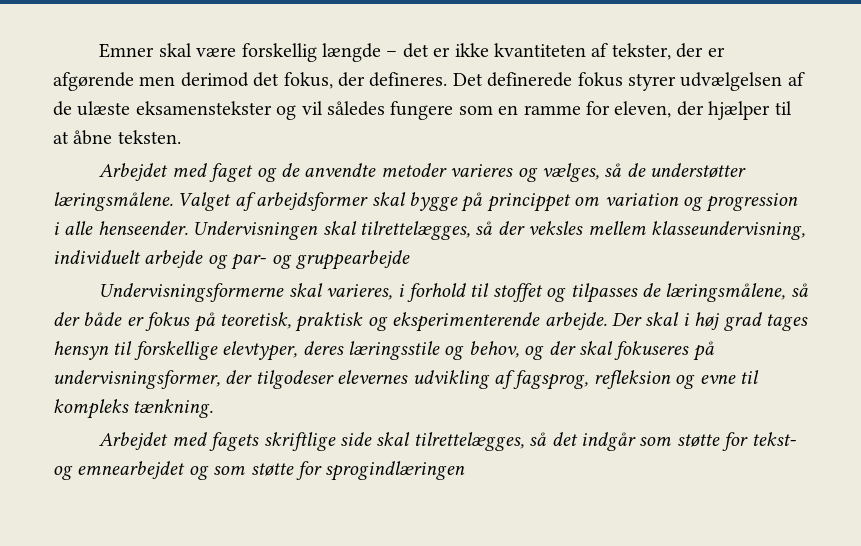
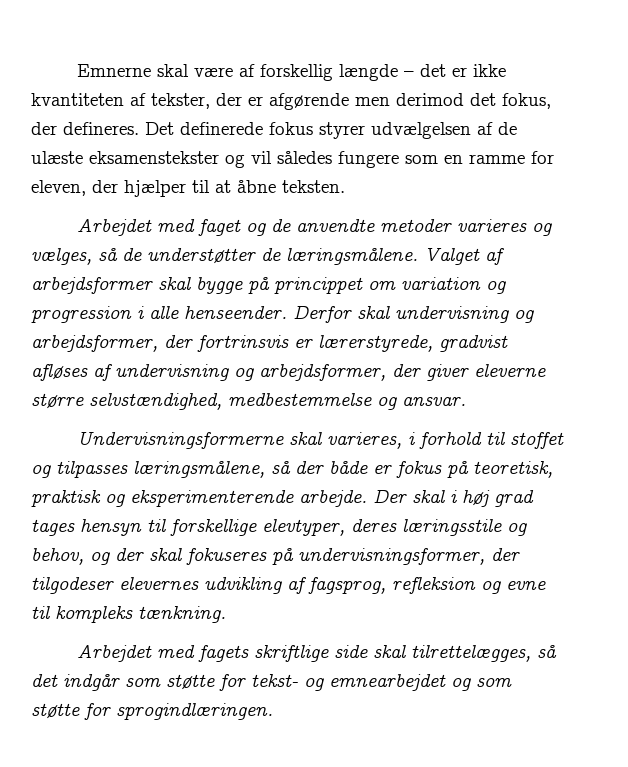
[99,43,155,58] Emner -> [76,64,151,77] Emnerne
(237, 52) none -> [238,64,255,77] af
(747, 170) none -> [261,248,281,261] de
[193,221,805,240] [53,250,410,270] Undervisningen skal tilrettelægges, så der veksles mellem klasseundervisning, individuelt arbejde og par- og gruppearbejde -> [293,305,534,323] [31,335,508,352] [31,364,546,381] [31,393,466,410] Derfor skal undervisning og arbejdsformer, der fortrinsvis er lærerstyrede, gradvist afløses af undervisning og arbejdsformer, der giver eleverne større selvstændighed, medbestemmelse og ansvar.
[641,283,661,297] de -> (128, 469) none
[325,461,466,481] sprogindlæringen -> [116,703,273,720] sprogindlæringen.

